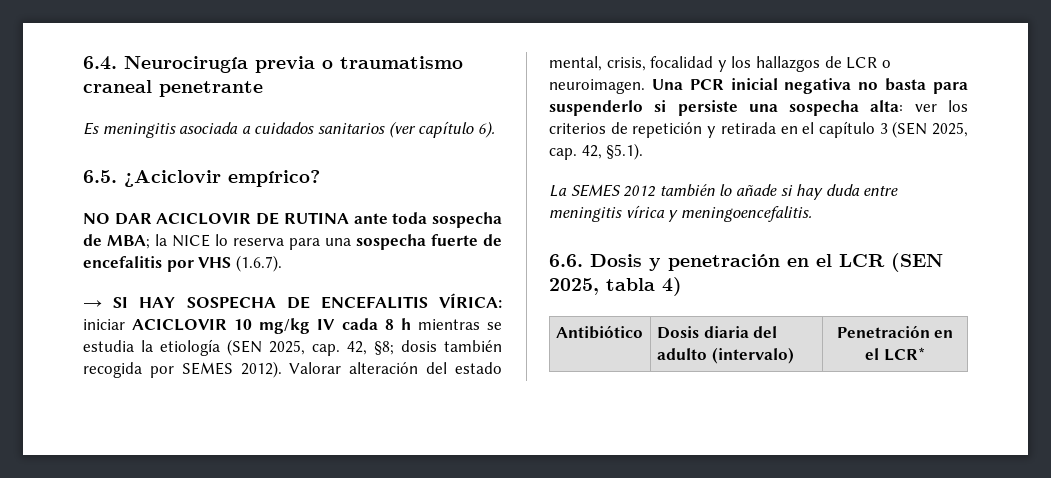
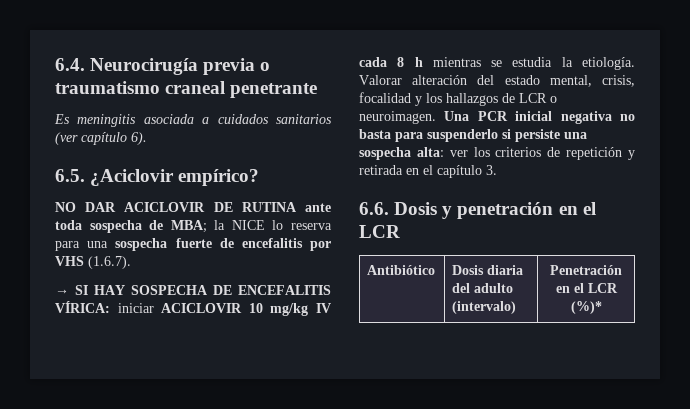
[160,339,502,356] [83,361,282,378] etiología (SEN 2025, cap. 42, §8; dosis también recogida por SEMES 2012). -> [582,57,635,70] etiología.
[879,121,968,138] [549,143,644,160] [549,184,899,200] [549,205,812,222] 3 (SEN 2025, cap. 42, §5.1). // La SEMES 2012 también lo añade si hay duda entre meningitis vírica y meningoencefalitis. -> [486,165,497,175] 3.
[891,253,943,272] [549,277,682,296] (SEN 2025, tabla 4) -> (400, 231) none
[883,347,925,361] LCR* -> [587,283,618,293] [570,301,602,314] LCR (%)*

